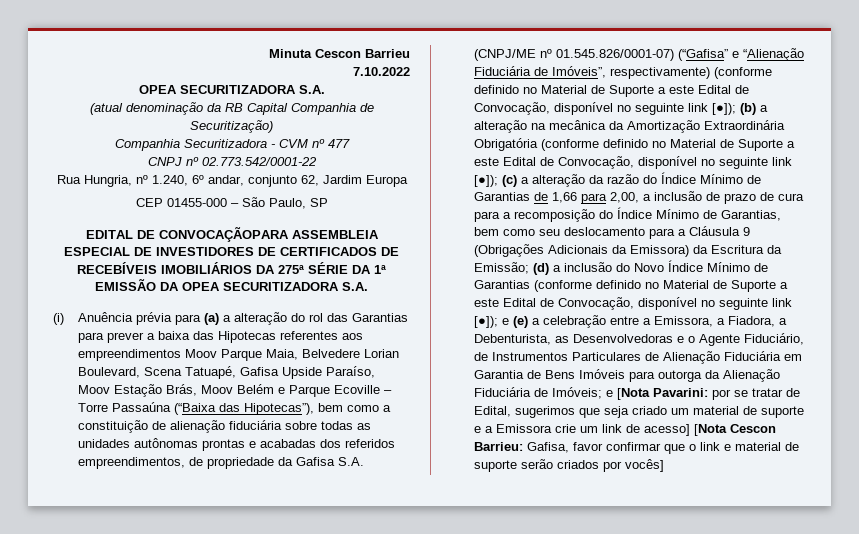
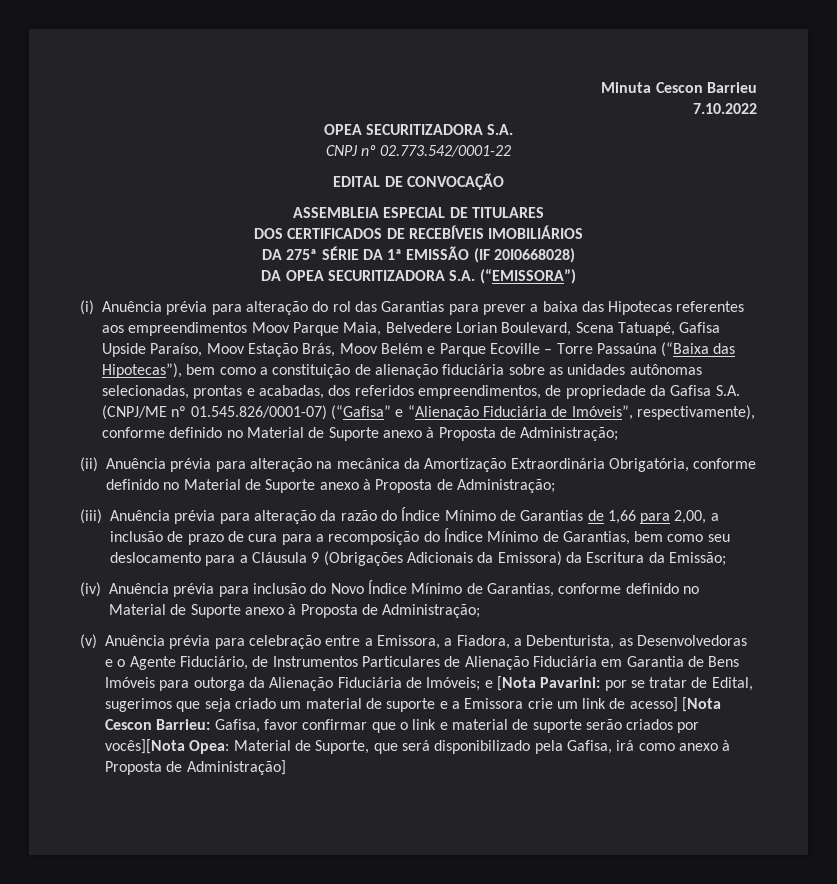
[89,102,374,115] [190,120,273,133] [114,139,350,151] [147,157,317,166] [56,175,408,187] [135,197,328,209] (atual denominação da RB Capital Companhia de Securitização) // Companhia Securitizadora - CVM nº 477 // CNPJ nº 02.773.542/0001-22 // Rua Hungria, nº 1.240, 6º andar, conjunto 62, Jardim Europa // CEP 01455-000 – São Paulo, SP -> [325,145,512,157] CNPJ nº 02.773.542/0001-22
[158,227,289,242] CONVOCAÇÃOPARA -> [406,173,504,190] CONVOCAÇÃO //
[156,247,276,256] INVESTIDORES DE -> [471,207,544,218] [253,228,283,239] TITULARES // DOS
(252, 268) none -> (584, 232) //
(156, 285) none -> [473,248,576,263] (IF 20I0668028) //
(368, 286) none -> [479,269,576,284] (“EMISSORA”)
[204,313,232,325] (a) a -> (242, 309) none
[321,421,354,430] todas -> (545, 369) none
(199, 443) none -> [102,385,189,399] selecionadas,
[260,439,317,448] acabadas -> [258,385,324,399] acabadas,
[610,67,773,79] [474,85,750,97] [474,102,769,115] respectivamente) (conforme definido no Material de Suporte a este Edital de Convocação, disponível no seguinte link [●]); (b) a -> [636,405,755,420] [102,427,619,441] [80,457,246,472] respectivamente), conforme definido no Material de Suporte anexo à Proposta de Administração; // (ii) Anuência prévia para
[474,138,796,151] [474,156,793,169] [474,175,530,187] Obrigatória (conforme definido no Material de Suporte a este Edital de Convocação, disponível no seguinte link [●]); (c) a -> [608,458,757,472] [106,479,555,493] [80,509,250,524] Obrigatória, conforme definido no Material de Suporte anexo à Proposta de Administração; // (iii) Anuência prévia para
[533,263,562,275] (d) a -> [80,582,249,597] // (iv) Anuência prévia para
[474,280,789,292] [474,297,793,310] [474,316,541,328] Garantias (conforme definido no Material de Suporte a este Edital de Convocação, disponível no seguinte link [●]); e (e) a -> [486,583,699,597] [109,604,481,618] [80,634,245,649] Garantias, conforme definido no Material de Suporte anexo à Proposta de Administração; // (v) Anuência prévia para
[625,459,665,472] vocês] -> [105,739,731,754] [105,760,286,775] vocês][Nota Opea: Material de Suporte, que será disponibilizado pela Gafisa, irá como anexo à Proposta de Administração]

